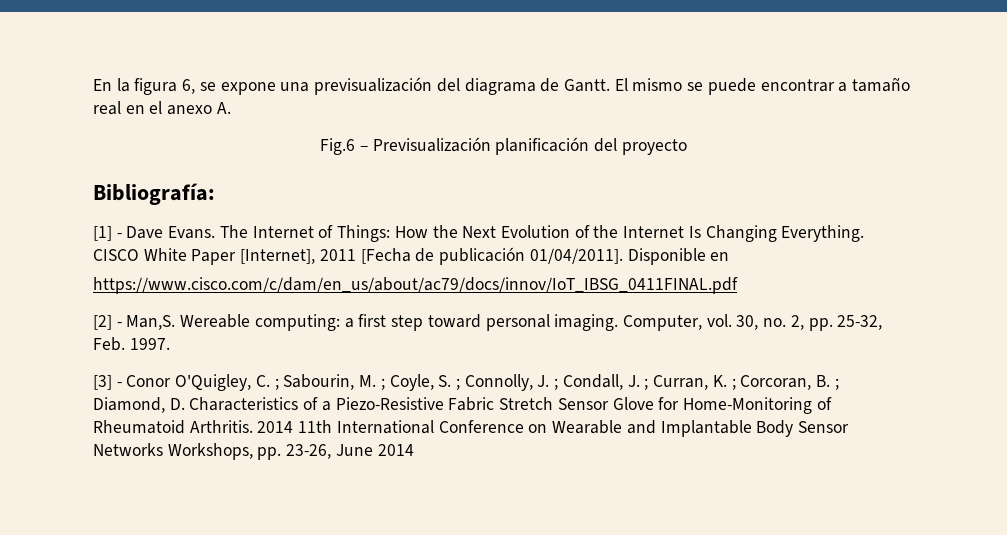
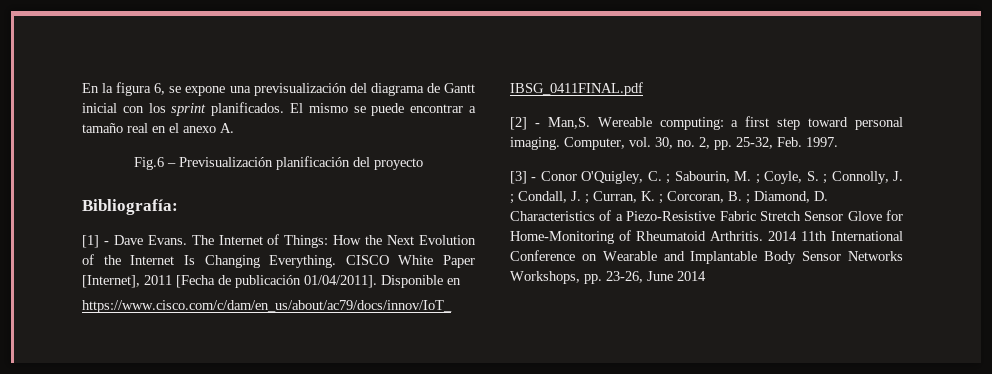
[563,79,610,92] Gantt. -> [443,83,475,93] [82,102,285,116] Gantt inicial con los sprint planificados.

